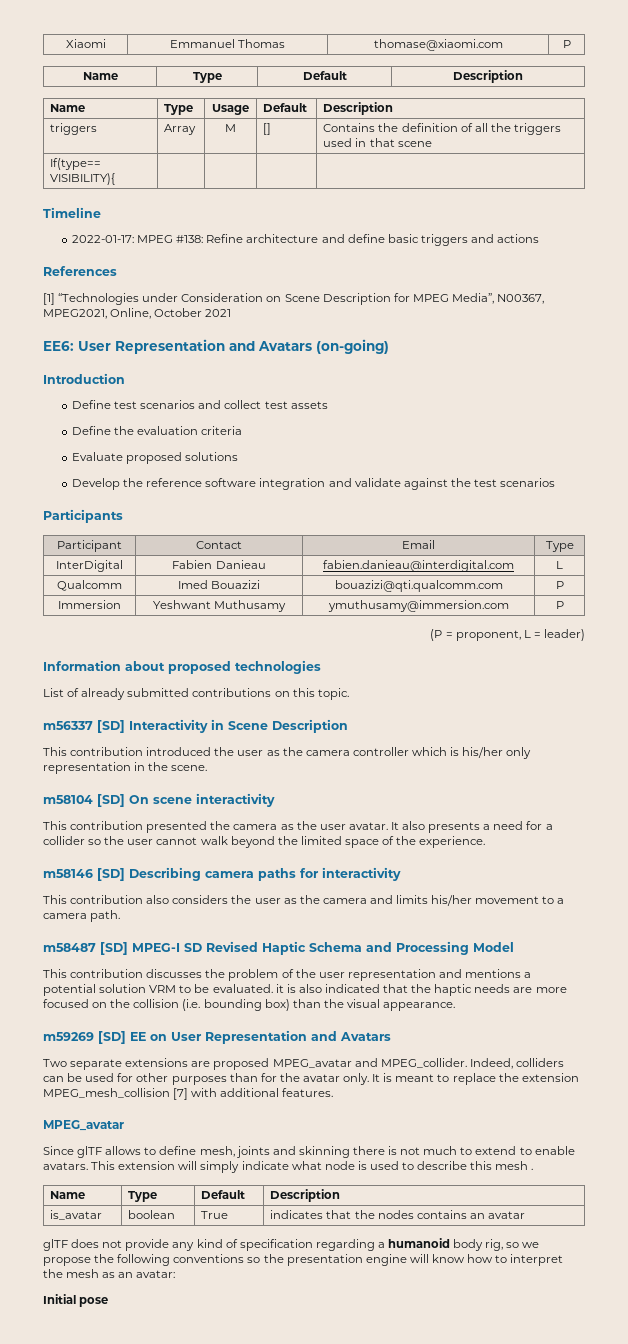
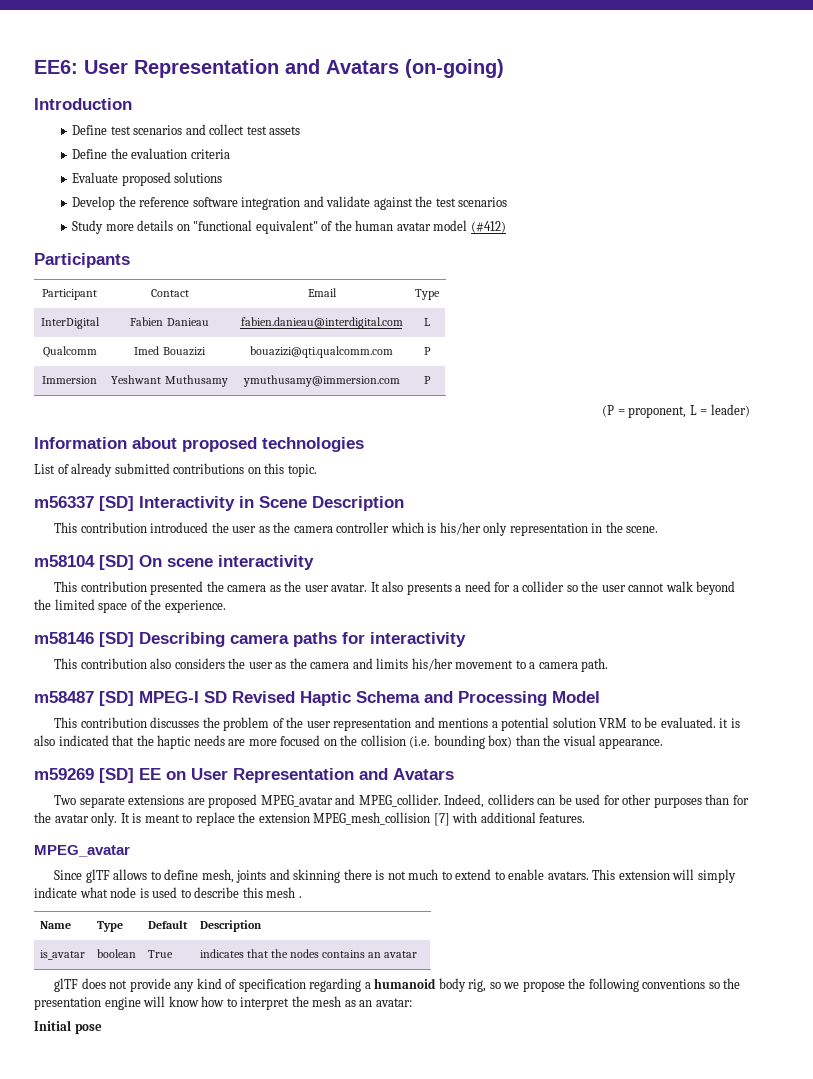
[65,39,106,48] [169,39,286,48] [373,39,503,51] [562,40,571,48] [82,72,118,80] [192,72,222,83] [302,71,347,80] [453,70,523,83] [50,104,86,112] [164,104,194,115] [212,104,249,115] [263,103,308,112] [323,102,394,115] [50,123,98,135] [164,124,197,135] [225,124,236,132] [263,123,272,135] [323,123,561,135] [323,138,432,147] [50,158,102,170] [50,173,116,185] [43,207,101,218] [72,234,540,246] [43,266,117,276] [43,293,545,305] [43,308,232,319] Xiaomi | Emmanuel Thomas | thomase@xiaomi.com | P // Name | Type | Default | Description // Name | Type | Usage | Default | Description // triggers | Array | M | [] | Contains the definition of all the triggers used in that scene // If(type== VISIBILITY){ | | | | // Timeline // 2022-01-17: MPEG #138: Refine architecture and define basic triggers and actions // References // [1] “Technologies under Consideration on Scene Description for MPEG Media”, N00367, MPEG2021, Online, October 2021 // -> (34, 67) none
(556, 482) none -> [72,220,506,234] // Study more details on "functional equivalent" of the human avatar model (#412)

